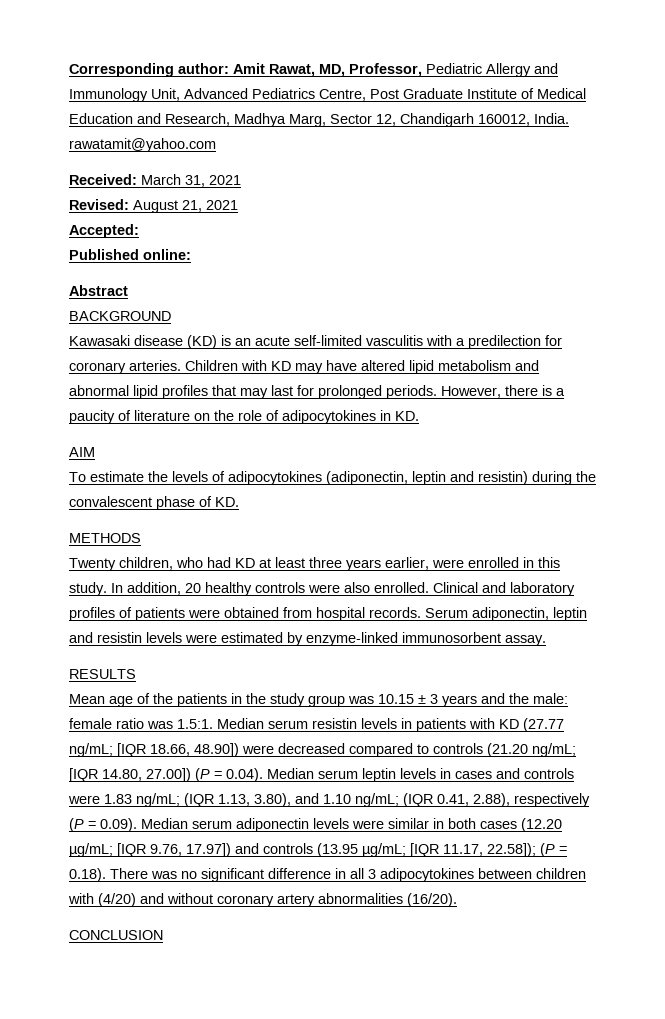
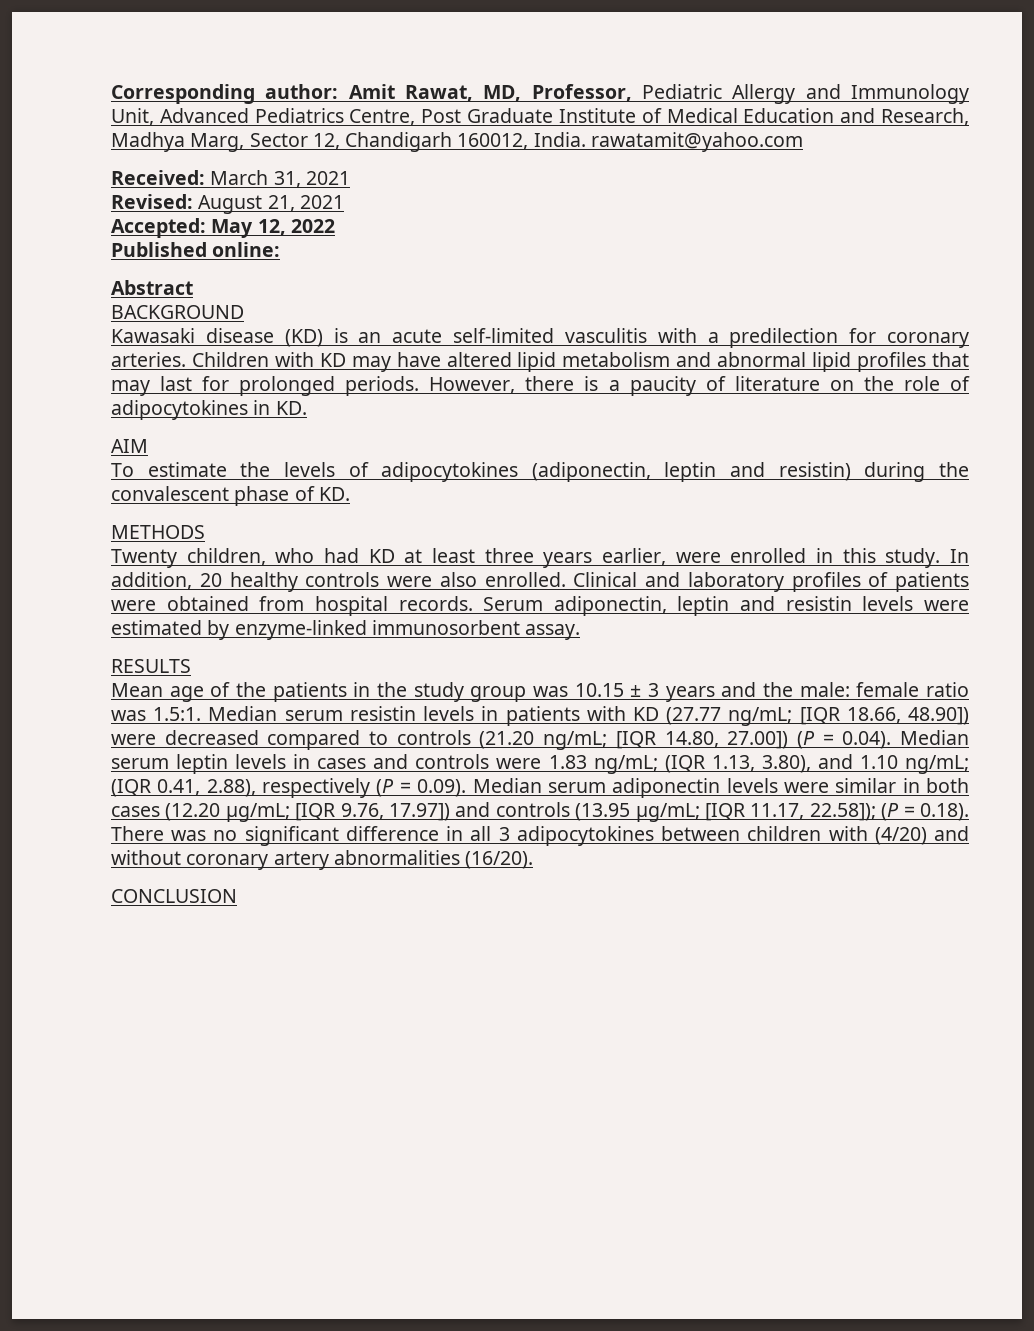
(139, 231) none -> [211,219,335,238] May 12, 2022

